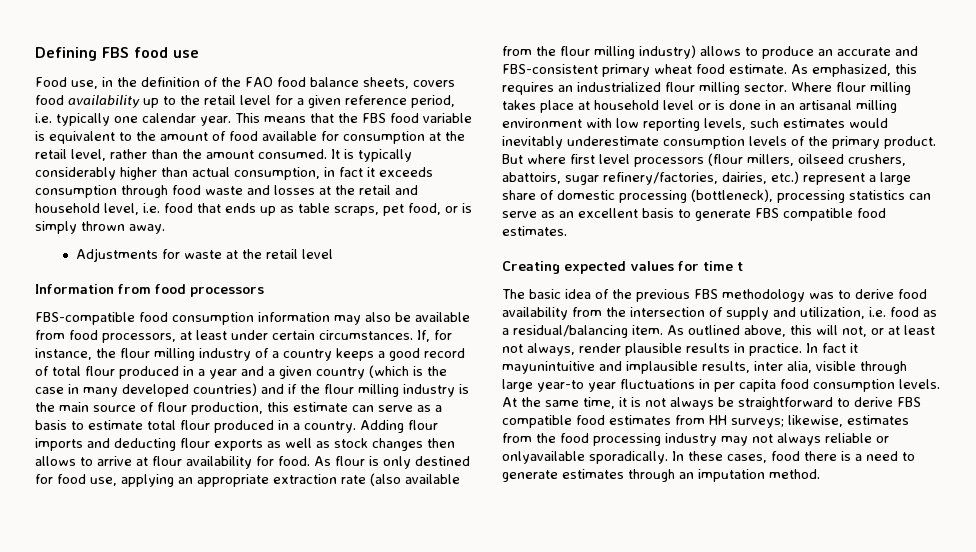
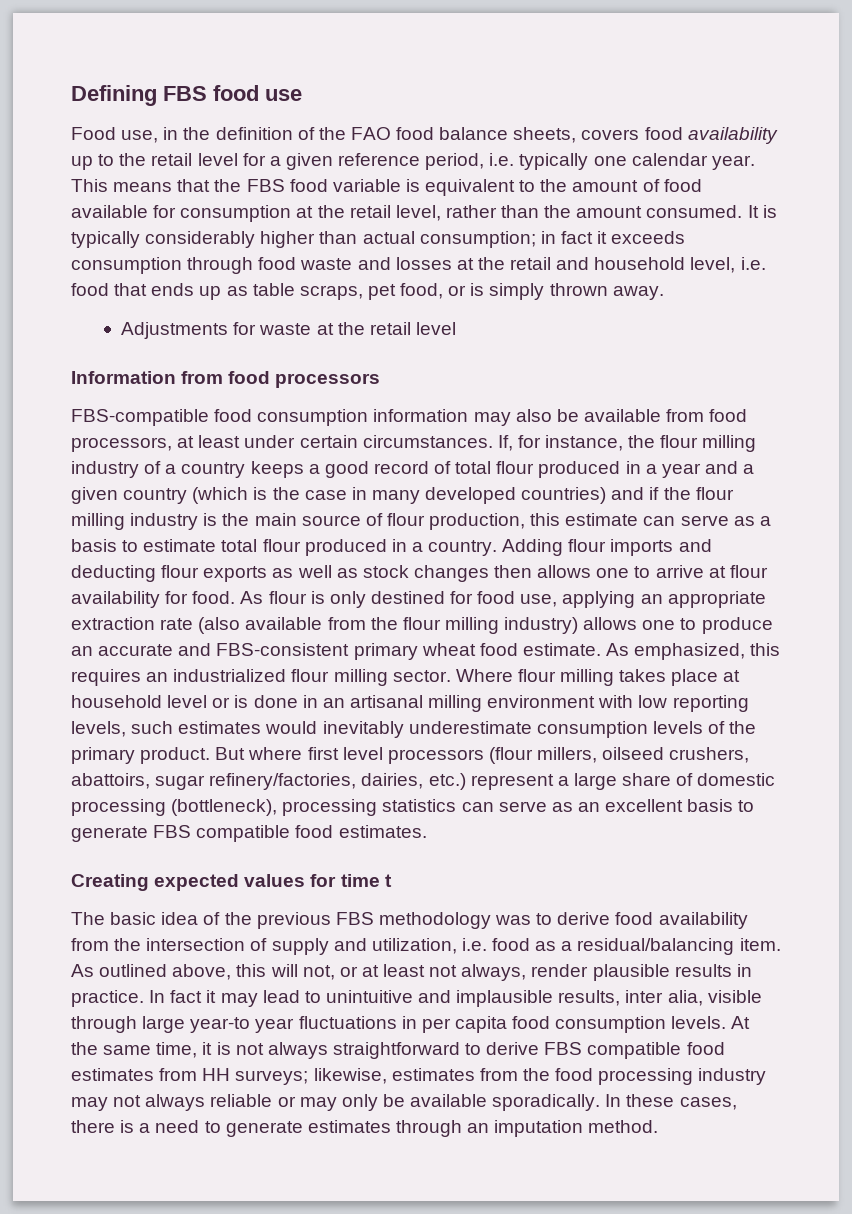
[234,167,320,180] consumption, -> [419,231,536,248] consumption;
(76, 461) none -> [596,568,630,578] one
(741, 51) none -> [642,620,676,630] one
[502,361,595,374] mayunintuitive -> [220,990,413,1007] may lead to unintuitive
[718,397,734,407] be -> (328, 1050) none
[502,451,585,464] onlyavailable -> [299,1094,488,1111] may only be available
[771,451,800,461] food -> (737, 1103) none

